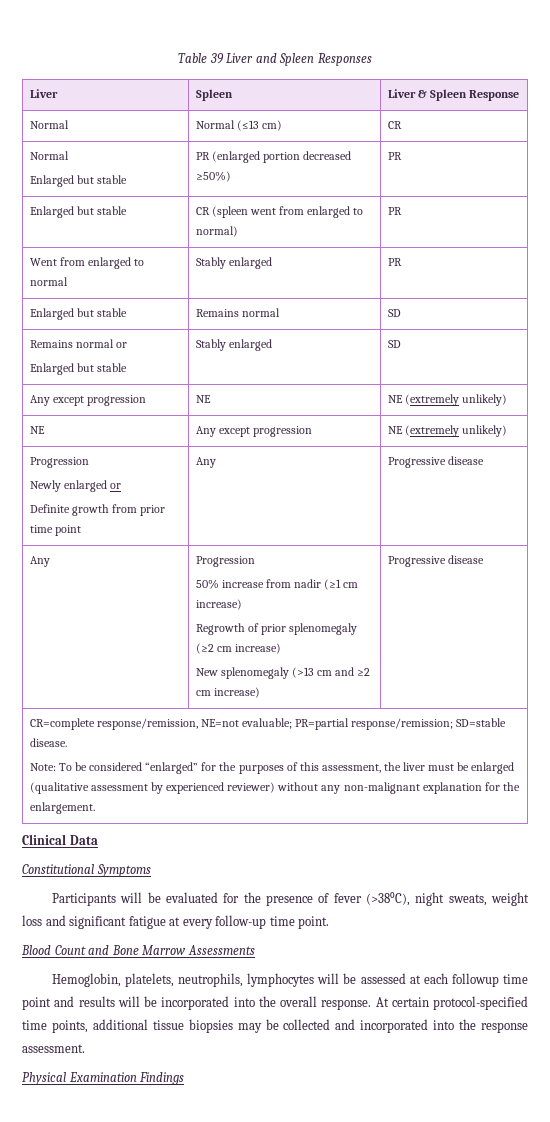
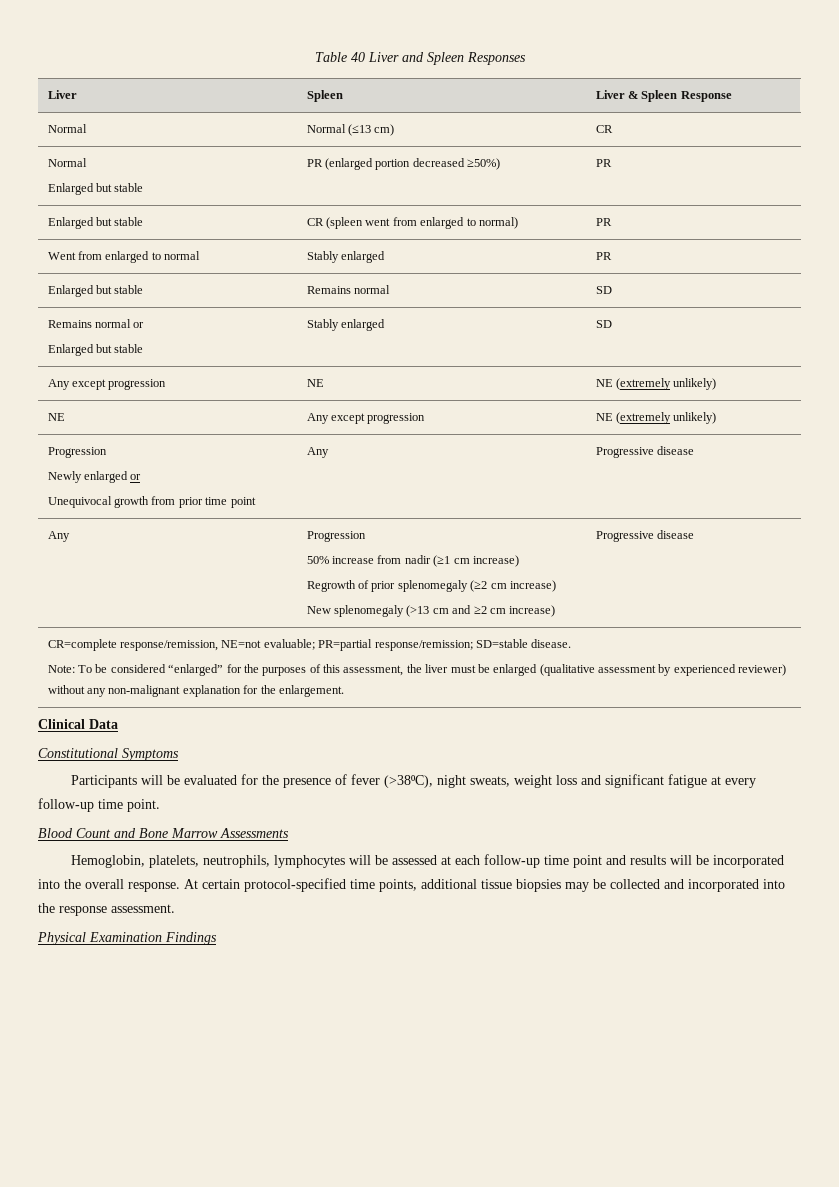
[209,53,224,64] 39 -> [350,52,365,62] 40
[29,504,70,513] Definite -> [47,496,112,508] Unequivocal
[451,973,499,987] followup -> [483,854,540,868] follow-up

